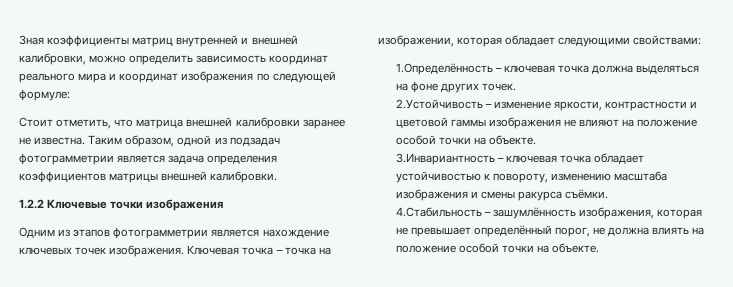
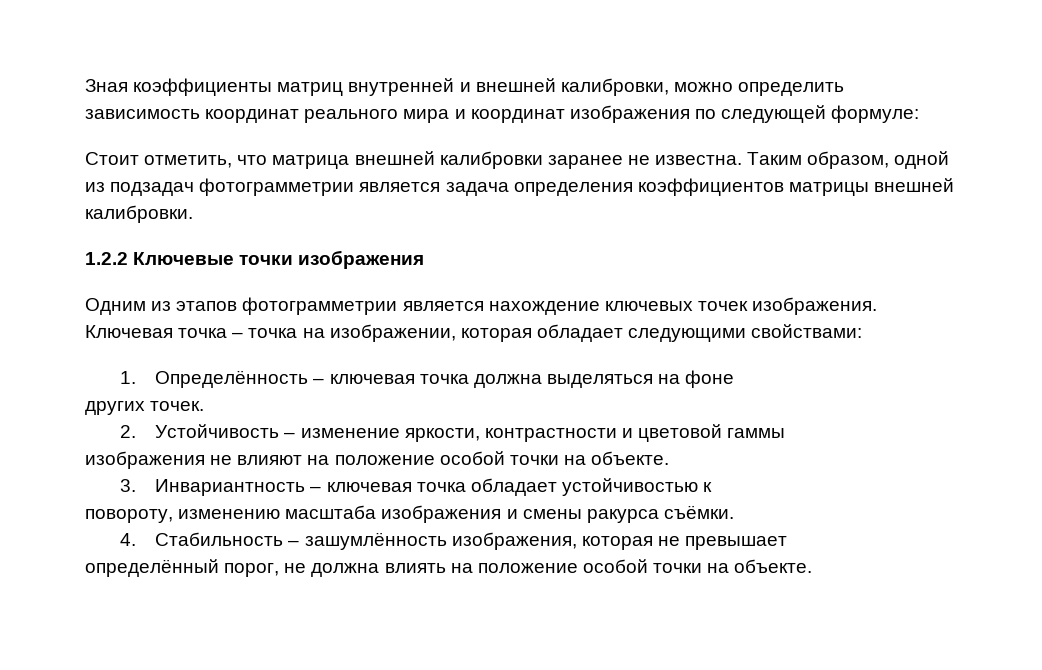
[395,63,493,75] 1.Определённость -> [120,370,309,388] 1. Определённость
(438, 87) none -> (735, 379) //
[395,99,483,109] 2.Устойчивость -> [120,424,280,438] 2. Устойчивость
(486, 123) none -> (786, 433) //
[395,153,495,165] 3.Инвариантность -> [120,479,306,496] 3. Инвариантность
(490, 176) none -> (713, 487) //
[395,207,482,217] 4.Стабильность -> [120,532,284,546] 4. Стабильность
(471, 232) none -> (788, 543) //

